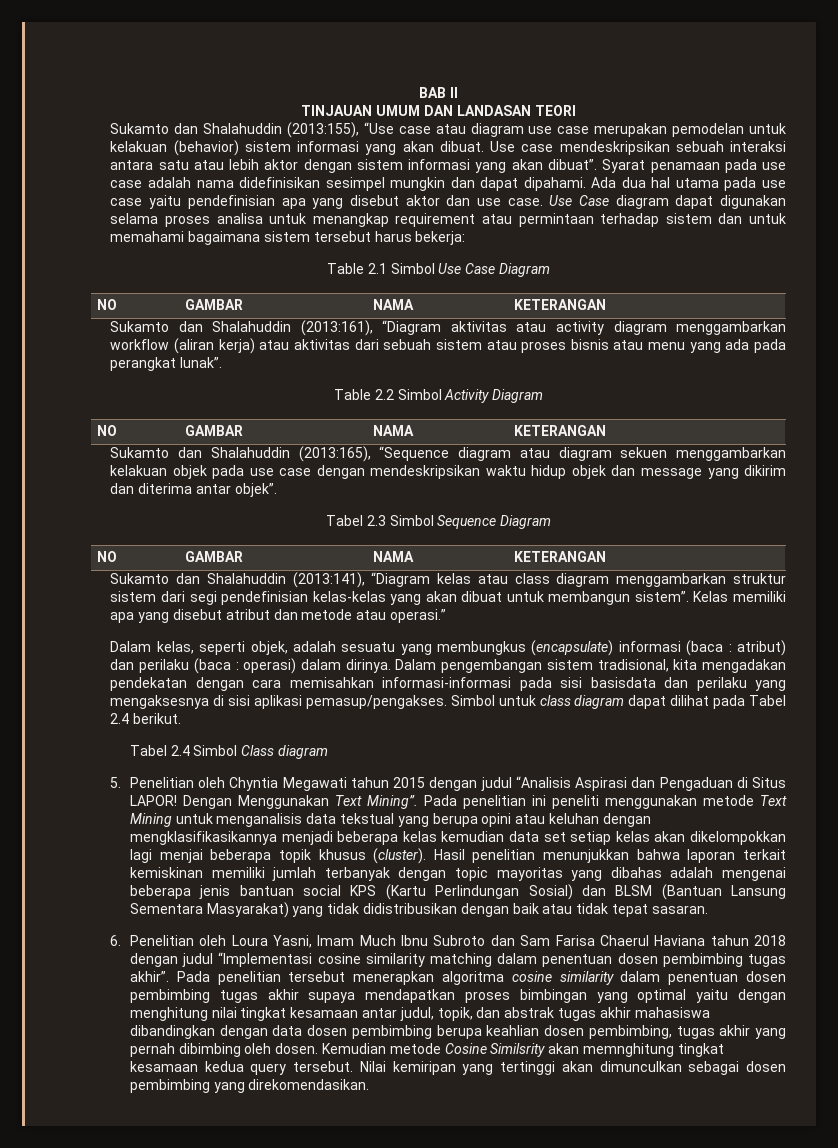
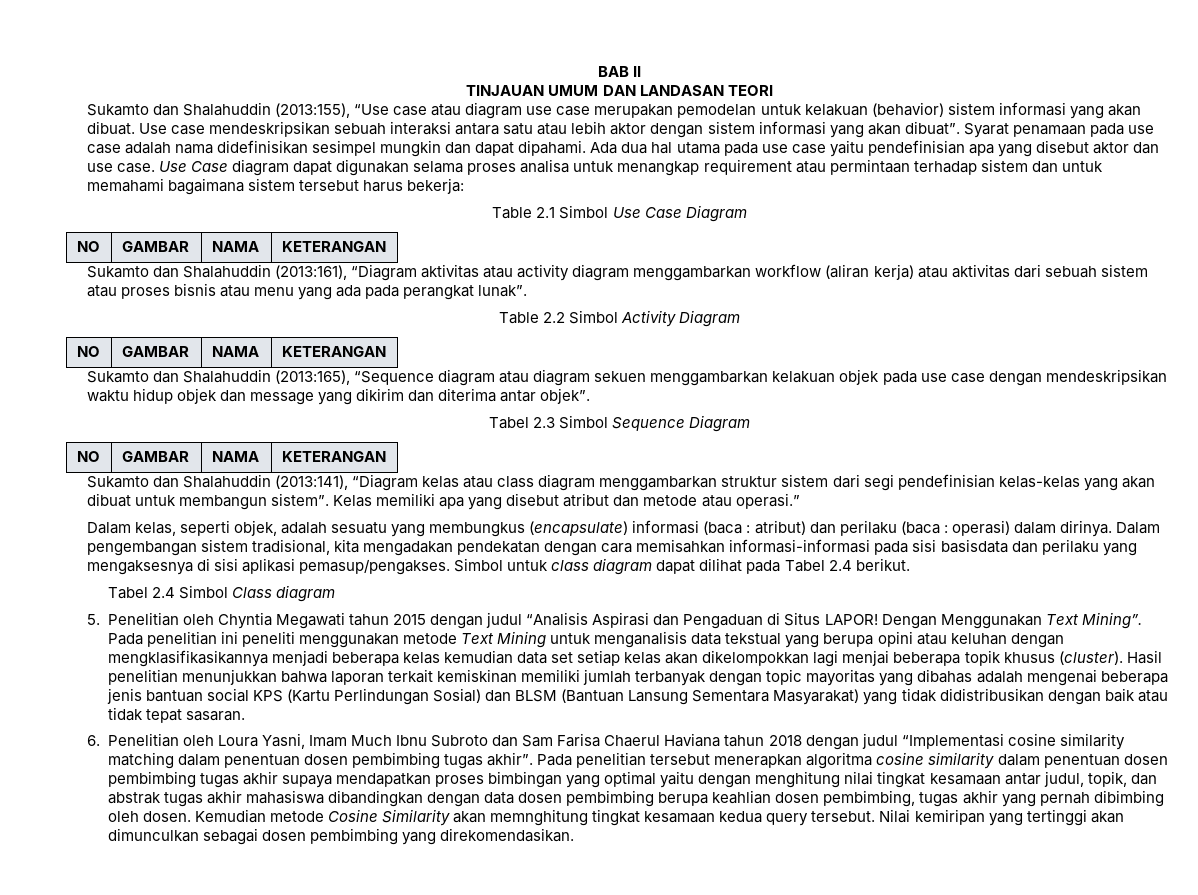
[490,1043,546,1057] Similsrity -> [382,809,451,826] Similarity

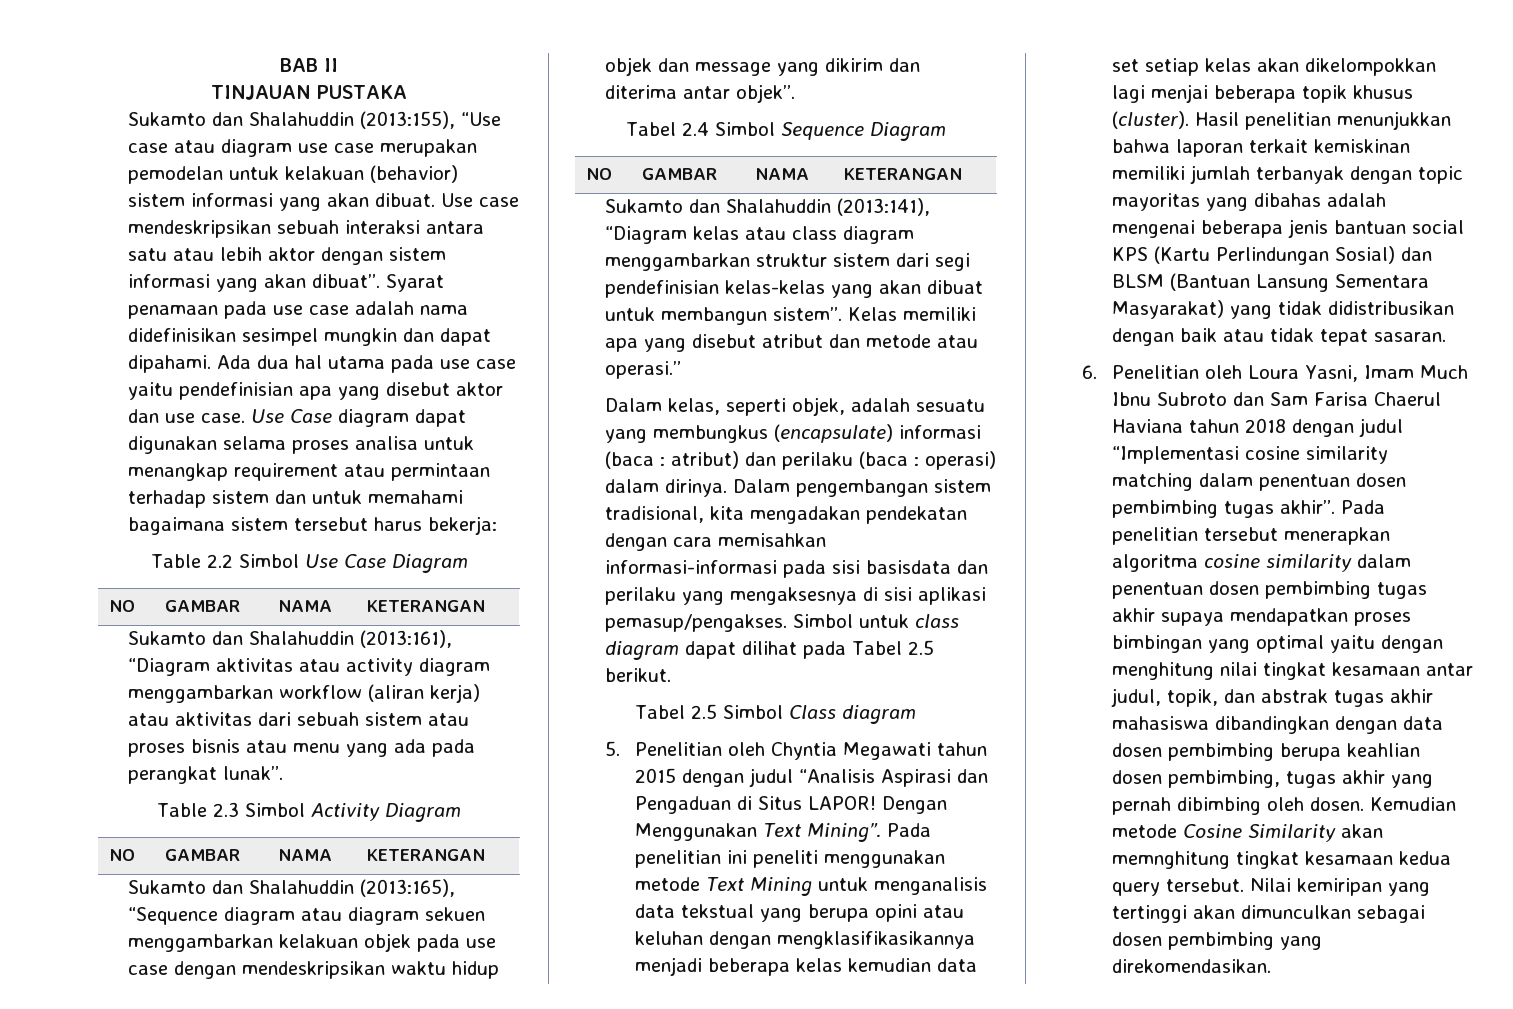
[548,85,773,96] UMUM DAN LANDASAN TEORI -> [316,85,408,99] PUSTAKA
[536,207,556,218] 2.1 -> [206,554,233,568] 2.2
[542,312,565,323] 2.2 -> [212,802,239,817] 2.3
[532,417,555,428] 2.3 -> [681,122,709,136] 2.4
[828,560,852,571] 2.4 -> [907,640,934,655] 2.5
[151,587,175,598] 2.4 -> [690,704,717,719] 2.5

